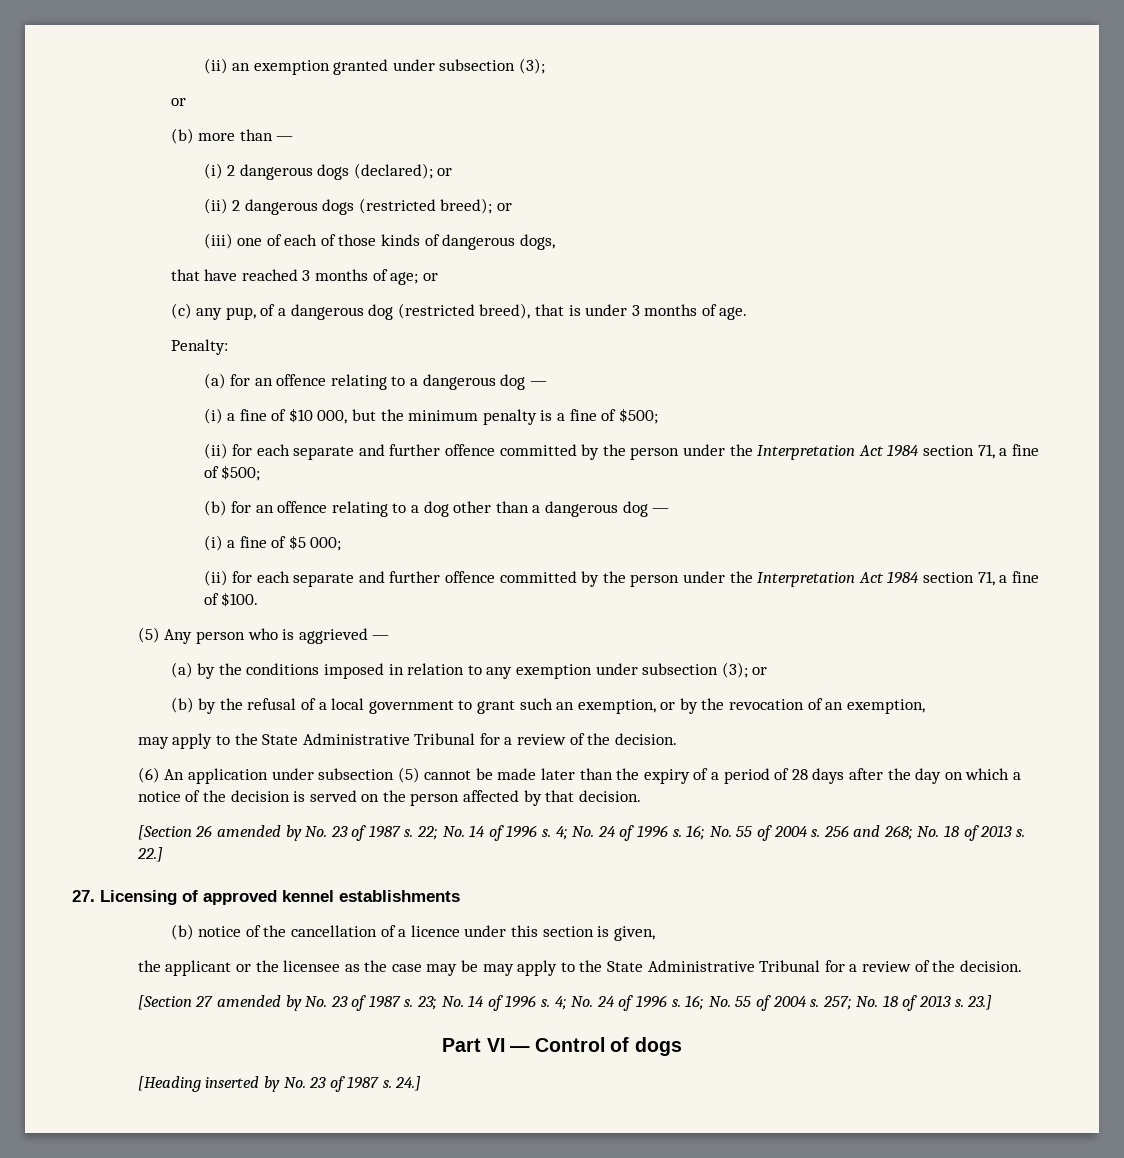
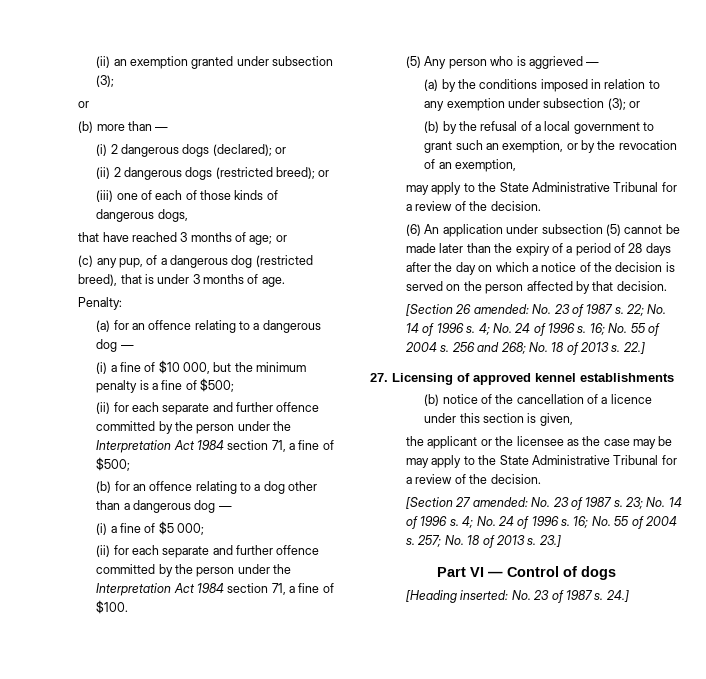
[216,825,302,841] amended by -> [473,304,529,314] amended:
[216,995,302,1011] amended by -> [472,497,528,507] amended:
[205,1076,280,1092] inserted by -> [460,590,509,600] inserted:

